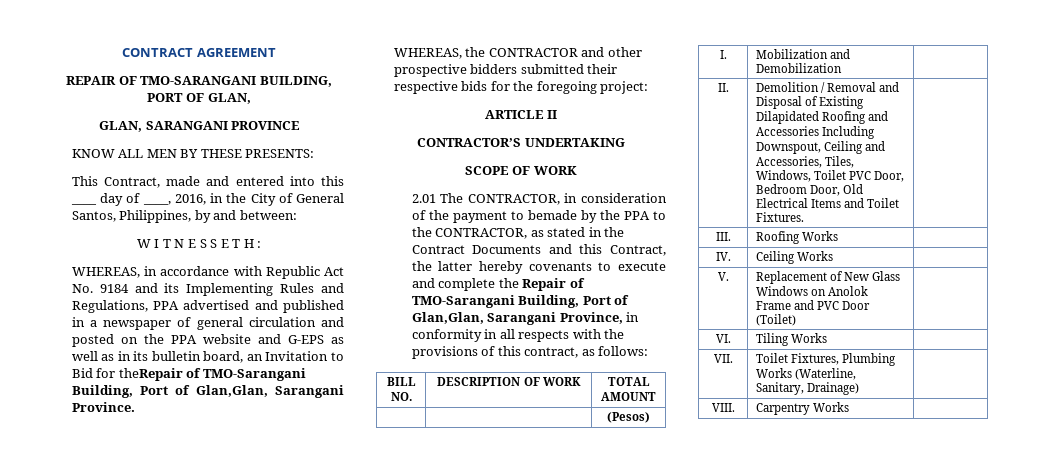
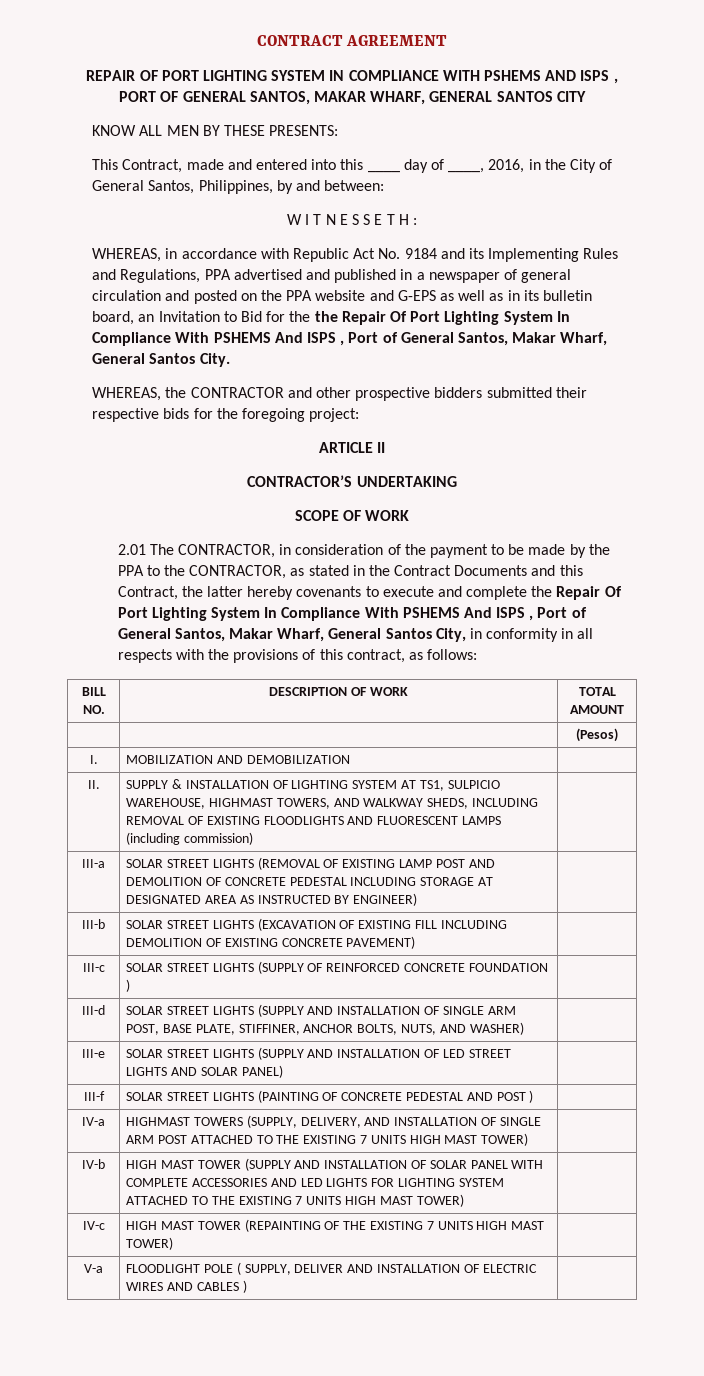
[140,76,332,87] [147,93,251,104] [98,121,301,132] TMO-SARANGANI BUILDING, PORT OF GLAN, // GLAN, SARANGANI PROVINCE -> [161,70,618,84] [119,91,586,105] PORT LIGHTING SYSTEM IN COMPLIANCE WITH PSHEMS AND ISPS , PORT OF GENERAL SANTOS, MAKAR WHARF, GENERAL SANTOS CITY
[118,368,306,381] [71,385,344,398] [71,402,135,412] theRepair of TMO-Sarangani Building, Port of Glan,Glan, Sarangani Province. -> [289,311,570,325] [92,332,608,346] [92,353,230,367] the the Repair Of Port Lighting System In Compliance With PSHEMS And ISPS , Port of General Santos, Makar Wharf, General Santos City.
[527,210,577,220] bemade -> [508,544,566,555] be made
[569,278,585,288] [411,295,630,308] [411,312,623,325] of TMO-Sarangani Building, Port of Glan,Glan, Sarangani Province, -> [604,586,622,597] [117,607,587,621] [117,628,466,642] Of Port Lighting System In Compliance With PSHEMS And ISPS , Port of General Santos, Makar Wharf, General Santos City,
[755,49,850,59] [755,63,842,73] [717,83,729,92] [755,82,900,93] [755,96,864,109] [755,111,888,124] [755,126,875,139] [755,141,885,154] [755,156,854,168] [755,170,905,182] [755,184,863,196] [755,198,900,208] [755,212,804,222] [715,232,731,241] [755,231,838,244] [715,252,731,261] [755,251,833,264] [717,272,729,281] [755,271,901,284] [755,286,868,296] [755,300,871,310] [755,314,796,326] [715,334,731,343] [755,333,827,346] [713,354,733,363] [755,353,896,366] [755,368,856,380] [755,382,859,395] [711,403,735,412] [755,402,849,415] Mobilization and Demobilization | // II. | Demolition / Removal and Disposal of Existing Dilapidated Roofing and Accessories Including Downspout, Ceiling and Accessories, Tiles, Windows, Toilet PVC Door, Bedroom Door, Old Electrical Items and Toilet Fixtures. | // III. | Roofing Works | // IV. | Ceiling Works | // V. | Replacement of New Glass Windows on Anolok Frame and PVC Door (Toilet) | // VI. | Tiling Works | // VII. | Toilet Fixtures, Plumbing Works (Waterline, Sanitary, Drainage) | // VIII. | Carpentry Works -> [126,755,350,764] [87,780,100,789] [126,779,500,791] [126,798,538,809] [126,816,501,825] [126,832,254,845] [82,859,105,868] [126,857,495,870] [126,877,493,886] [126,893,418,906] [82,919,105,929] [126,918,507,931] [126,936,416,949] [82,963,105,972] [126,961,548,974] [126,979,131,992] [82,1005,105,1015] [126,1004,516,1017] [126,1022,524,1035] [82,1049,105,1058] [126,1047,511,1060] [126,1065,283,1078] [83,1091,105,1101] [126,1090,534,1103] [82,1117,105,1126] [126,1115,541,1128] [126,1133,529,1146] [82,1159,105,1169] [126,1158,544,1171] [126,1178,504,1187] [126,1194,464,1207] [82,1221,105,1230] [126,1219,545,1232] [126,1237,174,1250] [84,1264,103,1273] [126,1262,537,1275] [126,1280,247,1293] MOBILIZATION AND DEMOBILIZATION | // II. | SUPPLY & INSTALLATION OF LIGHTING SYSTEM AT TS1, SULPICIO WAREHOUSE, HIGHMAST TOWERS, AND WALKWAY SHEDS, INCLUDING REMOVAL OF EXISTING FLOODLIGHTS AND FLUORESCENT LAMPS (including commission) | // III-a | SOLAR STREET LIGHTS (REMOVAL OF EXISTING LAMP POST AND DEMOLITION OF CONCRETE PEDESTAL INCLUDING STORAGE AT DESIGNATED AREA AS INSTRUCTED BY ENGINEER) | // III-b | SOLAR STREET LIGHTS (EXCAVATION OF EXISTING FILL INCLUDING DEMOLITION OF EXISTING CONCRETE PAVEMENT) | // III-c | SOLAR STREET LIGHTS (SUPPLY OF REINFORCED CONCRETE FOUNDATION ) | // III-d | SOLAR STREET LIGHTS (SUPPLY AND INSTALLATION OF SINGLE ARM POST, BASE PLATE, STIFFINER, ANCHOR BOLTS, NUTS, AND WASHER) | // III-e | SOLAR STREET LIGHTS (SUPPLY AND INSTALLATION OF LED STREET LIGHTS AND SOLAR PANEL) | // III-f | SOLAR STREET LIGHTS (PAINTING OF CONCRETE PEDESTAL AND POST ) | // IV-a | HIGHMAST TOWERS (SUPPLY, DELIVERY, AND INSTALLATION OF SINGLE ARM POST ATTACHED TO THE EXISTING 7 UNITS HIGH MAST TOWER) | // IV-b | HIGH MAST TOWER (SUPPLY AND INSTALLATION OF SOLAR PANEL WITH COMPLETE ACCESSORIES AND LED LIGHTS FOR LIGHTING SYSTEM ATTACHED TO THE EXISTING 7 UNITS HIGH MAST TOWER) | // IV-c | HIGH MAST TOWER (REPAINTING OF THE EXISTING 7 UNITS HIGH MAST TOWER) | // V-a | FLOODLIGHT POLE ( SUPPLY, DELIVER AND INSTALLATION OF ELECTRIC WIRES AND CABLES )

